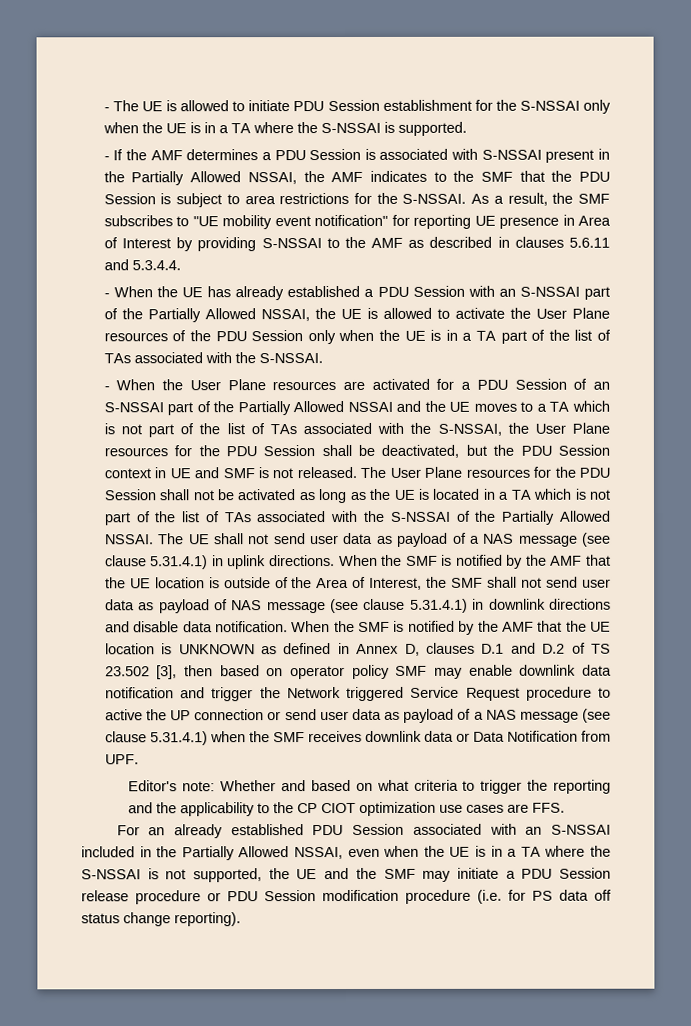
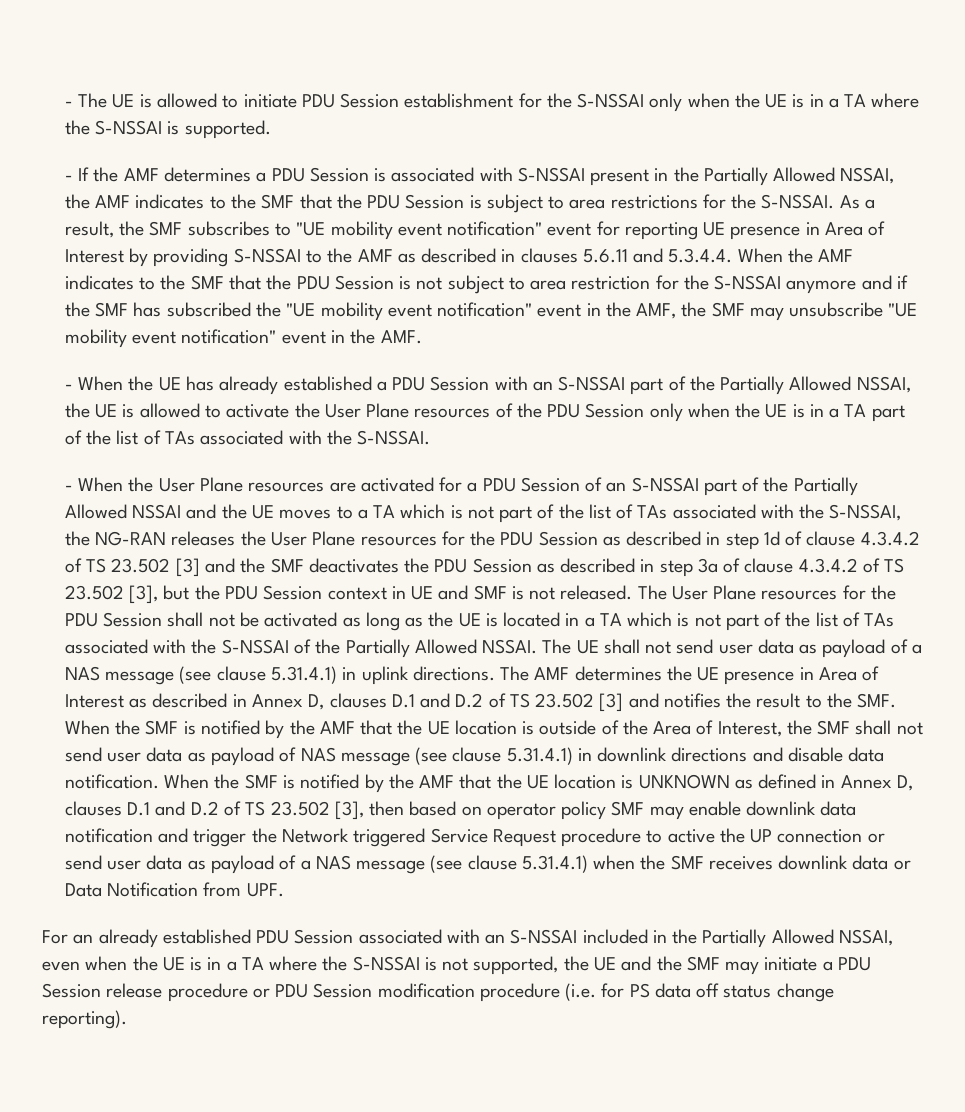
(389, 220) none -> [547,223,592,236] event
(181, 265) none -> [737,248,854,263] [64,275,908,294] [64,302,918,321] [64,329,422,348] When the AMF indicates to the SMF that the PDU Session is not subject to area restriction for the S-NSSAI anymore and if the SMF has subscribed the "UE mobility event notification" event in the AMF, the SMF may unsubscribe "UE mobility event notification" event in the AMF.
[534,422,610,434] [103,444,460,458] User Plane resources for the PDU Session shall be deactivated, -> [95,531,920,550] [64,558,905,577] [64,585,159,604] NG-RAN releases the User Plane resources for the PDU Session as described in step 1d of clause 4.3.4.2 of TS 23.502 [3] and the SMF deactivates the PDU Session as described in step 3a of clause 4.3.4.2 of TS 23.502 [3],
(335, 561) none -> [500,666,880,685] [64,693,897,712] The AMF determines the UE presence in Area of Interest as described in Annex D, clauses D.1 and D.2 of TS 23.502 [3] and notifies the result to the SMF.
[128,779,611,794] [128,801,566,817] // Editor's note: Whether and based on what criteria to trigger the reporting and the applicability to the CP CIOT optimization use cases are FFS. -> (284, 890) none

